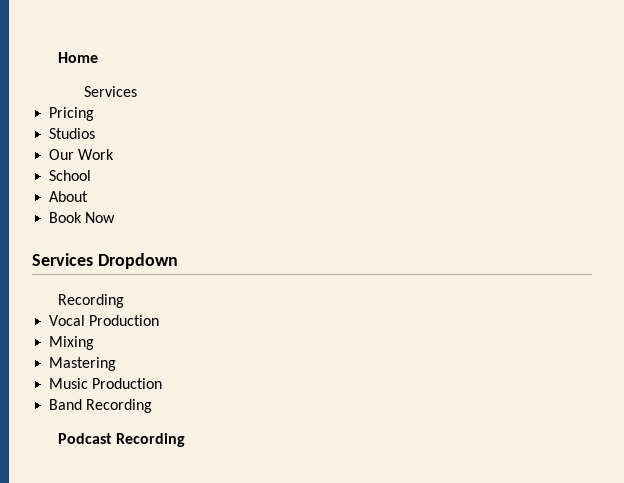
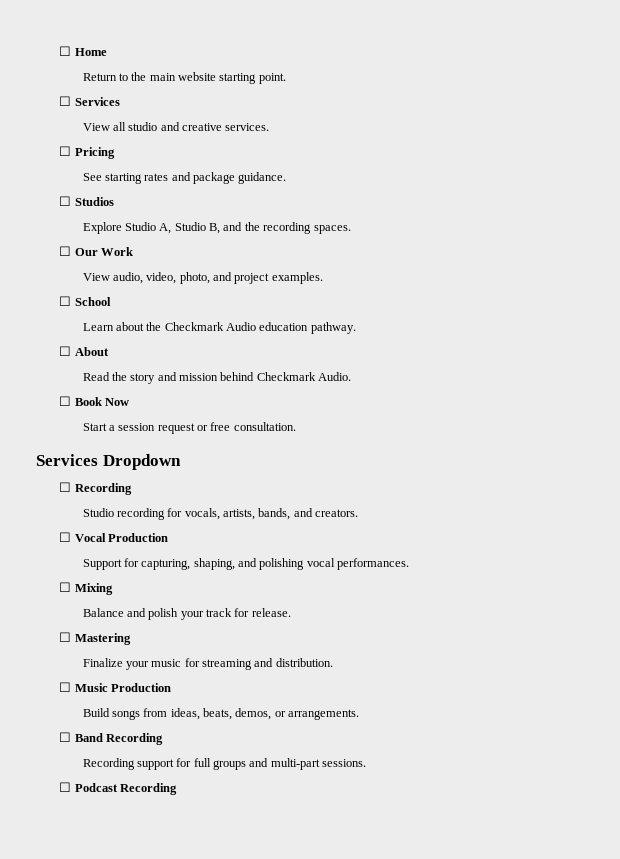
(57, 57) none -> [59,46,72,56] ☐
[83,86,137,97] [49,107,95,121] [49,128,96,139] [49,149,115,160] [49,170,92,181] [49,191,89,202] [49,212,116,223] Services // Pricing // Studios // Our Work // School // About // Book Now -> [82,72,286,84] [59,96,120,106] [82,122,270,131] [59,146,115,159] [82,172,287,184] [59,196,114,206] [82,222,351,234] [59,246,134,256] [82,272,323,284] [59,296,111,306] [82,322,356,334] [59,346,109,356] [82,372,352,384] [59,396,130,406] [82,422,296,434] Return to the main website starting point. // ☐ Services // View all studio and creative services. // ☐ Pricing // See starting rates and package guidance. // ☐ Studios // Explore Studio A, Studio B, and the recording spaces. // ☐ Our Work // View audio, video, photo, and project examples. // ☐ School // Learn about the Checkmark Audio education pathway. // ☐ About // Read the story and mission behind Checkmark Audio. // ☐ Book Now // Start a session request or free consultation.
[57,294,124,308] [49,315,160,326] [49,336,95,350] [49,357,117,371] [49,378,163,389] [49,399,153,413] Recording // Vocal Production // Mixing // Mastering // Music Production // Band Recording // -> [59,482,132,495] [82,508,359,520] [59,532,169,542] [82,558,410,570] [59,582,113,595] [82,608,291,620] [59,632,131,645] [82,658,333,670] [59,682,172,692] [82,708,360,720] [59,732,164,745] [82,758,367,770] [59,782,72,792] ☐ Recording // Studio recording for vocals, artists, bands, and creators. // ☐ Vocal Production // Support for capturing, shaping, and polishing vocal performances. // ☐ Mixing // Balance and polish your track for release. // ☐ Mastering // Finalize your music for streaming and distribution. // ☐ Music Production // Build songs from ideas, beats, demos, or arrangements. // ☐ Band Recording // Recording support for full groups and multi-part sessions. // ☐

